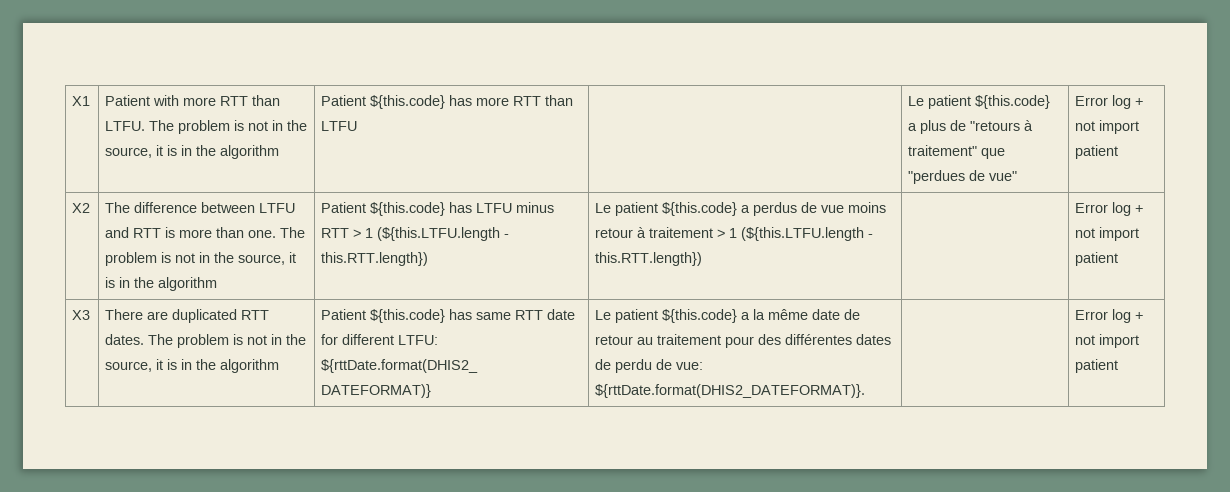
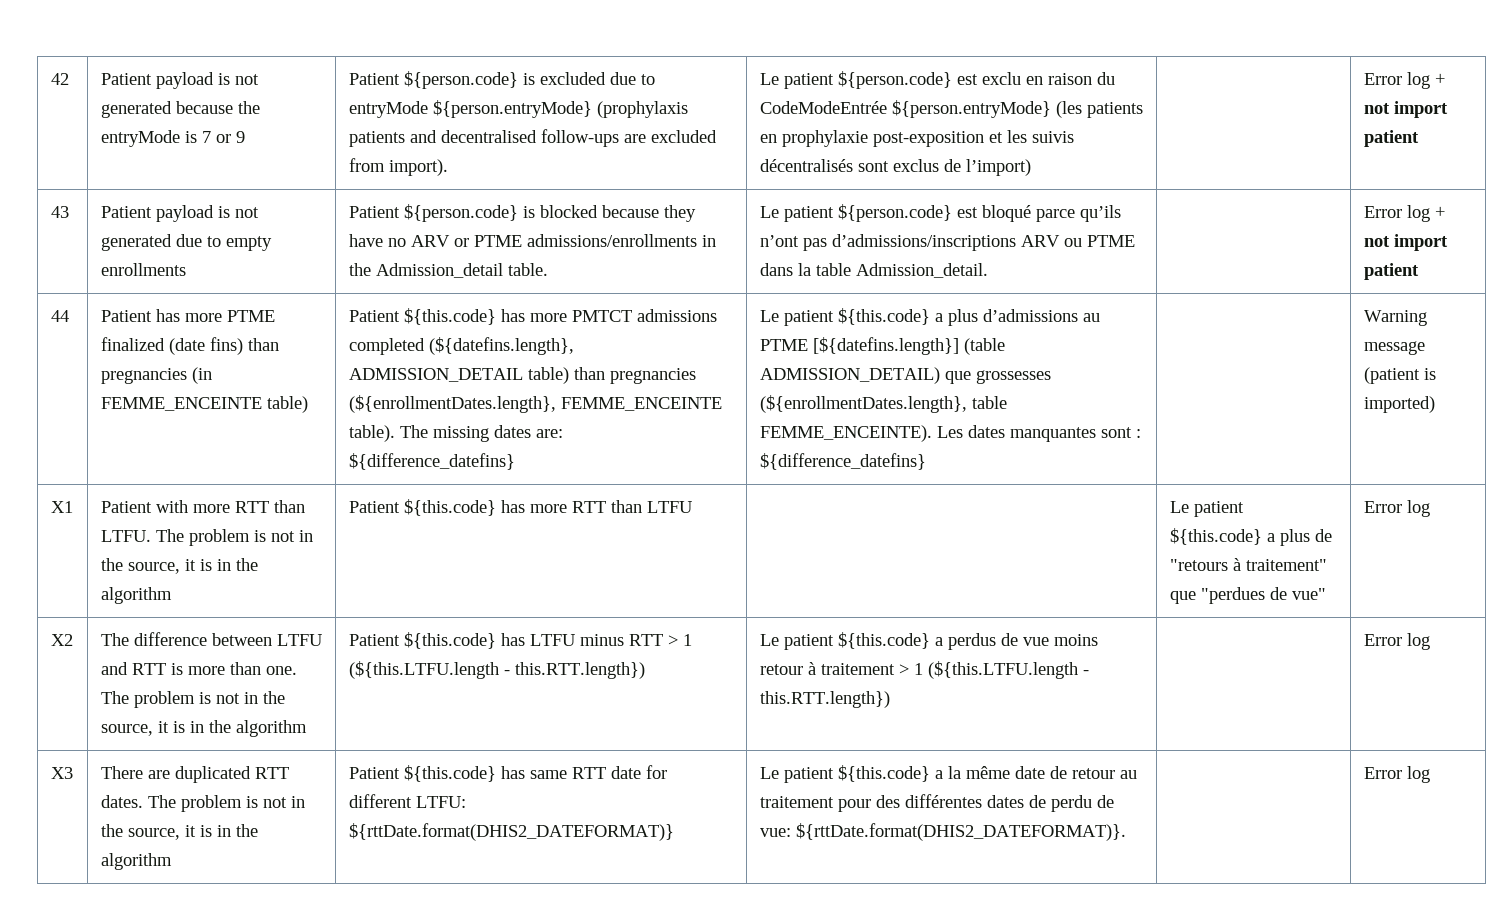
(72, 101) none -> [50,73,69,85] [100,72,259,89] [100,101,260,118] [100,130,245,147] [348,71,655,89] [348,100,688,118] [348,129,717,147] [348,158,448,176] [759,71,1115,89] [759,100,1143,118] [759,130,1074,147] [759,159,1031,176] [1363,72,1445,89] [1363,101,1448,118] [1363,130,1419,147] [50,206,69,218] [100,205,259,222] [100,234,272,251] [100,263,186,276] [348,204,696,222] [348,234,716,247] [348,263,548,278] [759,204,1121,222] [759,234,1135,251] [759,263,988,278] [1363,205,1445,222] [1363,234,1448,251] [1363,263,1419,280] [50,310,69,322] [100,309,275,322] [100,337,279,355] [100,367,212,384] [100,396,308,413] [348,308,717,325] [348,337,574,355] [348,367,696,384] [348,395,722,413] [348,425,563,442] [348,453,515,470] [759,308,1100,326] [759,337,1005,355] [759,367,1051,384] [759,395,1007,413] [759,425,1141,442] [759,453,926,470] [1363,310,1427,326] [1363,341,1425,355] [1363,367,1436,384] [1363,396,1435,413] 42 | Patient payload is not generated because the entryMode is 7 or 9 | Patient ${person.code} is excluded due to entryMode ${person.entryMode} (prophylaxis patients and decentralised follow-ups are excluded from import). | Le patient ${person.code} est exclu en raison du CodeModeEntrée ${person.entryMode} (les patients en prophylaxie post-exposition et les suivis décentralisés sont exclus de l’import) | | Error log + not import patient // 43 | Patient payload is not generated due to empty enrollments | Patient ${person.code} is blocked because they have no ARV or PTME admissions/enrollments in the Admission_detail table. | Le patient ${person.code} est bloqué parce qu’ils n’ont pas d’admissions/inscriptions ARV ou PTME dans la table Admission_detail. | | Error log + not import patient // 44 | Patient has more PTME finalized (date fins) than pregnancies (in FEMME_ENCEINTE table) | Patient ${this.code} has more PMTCT admissions completed (${datefins.length}, ADMISSION_DETAIL table) than pregnancies (${enrollmentDates.length}, FEMME_ENCEINTE table). The missing dates are: ${difference_datefins} | Le patient ${this.code} a plus d’admissions au PTME [${datefins.length}] (table ADMISSION_DETAIL) que grossesses (${enrollmentDates.length}, table FEMME_ENCEINTE). Les dates manquantes sont : ${difference_datefins} | | Warning message (patient is imported) //
[1135,98,1144,106] [1075,120,1140,134] [1075,145,1119,159] + not import patient -> (1430, 508) none
[1135,205,1144,213] [1075,227,1140,241] [1075,252,1119,266] + not import patient -> (1430, 641) none
[1135,312,1144,320] [1075,334,1140,348] [1075,359,1119,373] + not import patient -> (1430, 774) none

